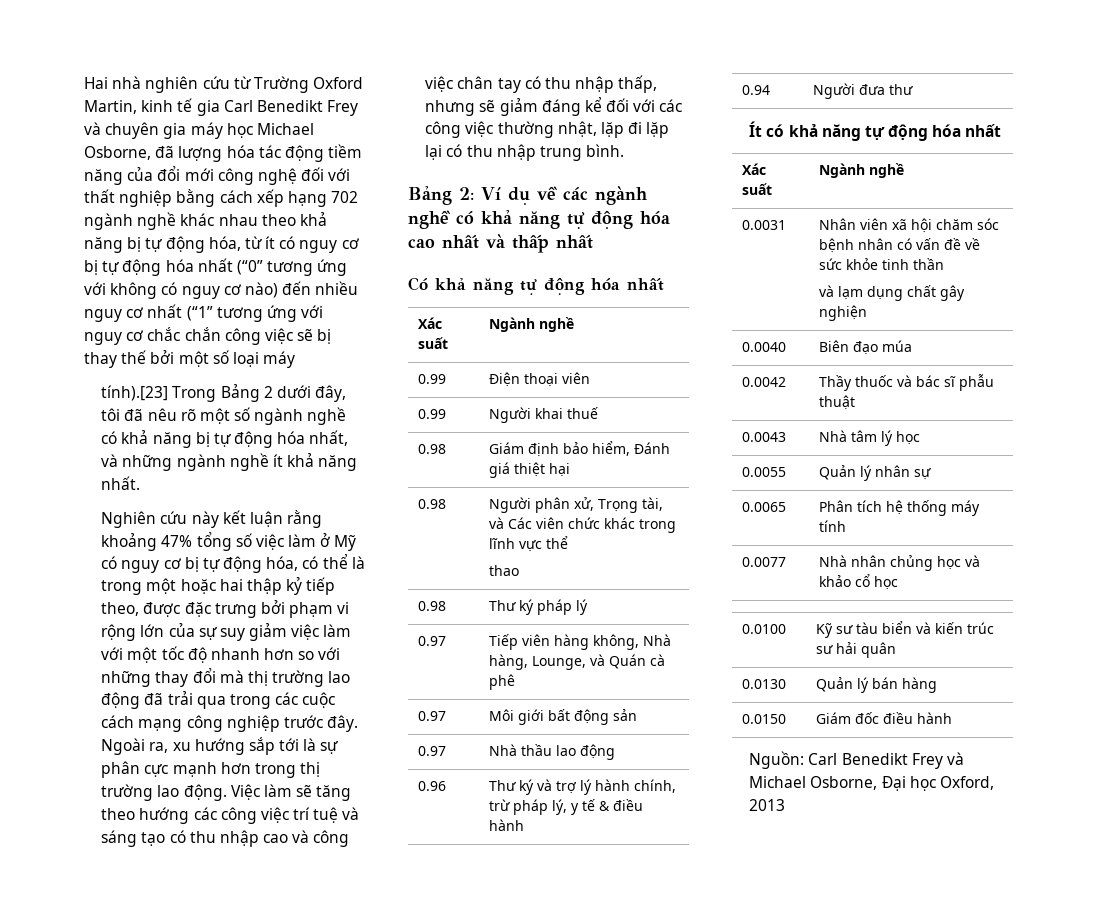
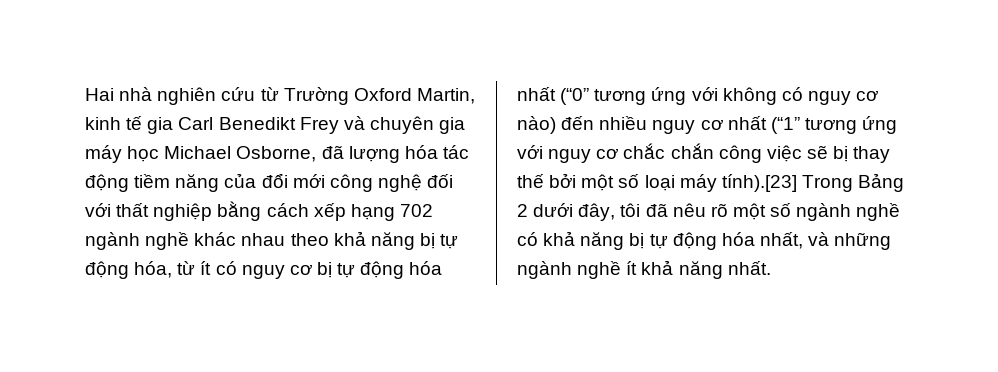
(296, 359) // -> (717, 183) none
[101,510,323,528] [101,532,357,551] [101,554,365,573] [101,577,336,595] [101,600,350,618] [101,623,352,641] [101,646,341,663] [101,668,351,687] [101,691,336,709] [101,715,359,732] [101,737,339,755] [101,761,321,778] [101,784,352,801] [101,807,360,824] [101,830,350,847] [425,75,658,93] [425,97,683,116] [425,121,670,138] [425,144,625,161] [408,186,647,205] [408,210,670,229] [408,234,593,253] [408,277,664,295] [417,317,442,329] [417,337,448,349] [488,317,574,332] [417,374,446,384] [488,372,590,387] [417,409,446,419] [488,407,598,423] [417,444,446,454] [488,441,670,457] [488,462,570,478] [417,499,446,509] [488,497,663,513] [488,517,676,533] [488,536,568,552] [488,565,519,576] [417,601,446,611] [488,599,588,615] [417,636,446,646] [488,634,671,650] [488,654,665,670] [488,674,515,690] [417,711,446,721] [488,709,637,725] [417,746,446,756] [488,744,615,760] [417,781,446,791] [488,779,676,795] [488,799,643,815] [488,819,524,831] [741,85,770,95] [812,83,913,99] [749,121,1002,141] [741,163,766,175] [741,183,772,195] [818,163,904,178] [741,220,786,230] [818,218,999,233] [818,238,980,253] [818,258,944,270] [818,285,965,301] [818,305,867,321] [741,342,786,352] [818,340,912,355] [741,377,786,387] [818,374,994,391] [818,395,855,410] [741,432,786,442] [818,430,920,446] [741,467,786,477] [818,465,931,481] [741,502,786,512] [818,500,980,516] [818,520,846,532] [741,557,786,567] [818,555,980,571] [818,574,898,590] [741,624,786,634] [815,621,994,638] [815,642,896,658] [741,679,786,689] [815,677,937,693] [741,714,786,724] [815,712,952,724] [749,751,964,769] [749,776,994,791] [749,799,786,811] // Nghiên cứu này kết luận rằng khoảng 47% tổng số việc làm ở Mỹ có nguy cơ bị tự động hóa, có thể là trong một hoặc hai thập kỷ tiếp theo, được đặc trưng bởi phạm vi rộng lớn của sự suy giảm việc làm với một tốc độ nhanh hơn so với những thay đổi mà thị trường lao động đã trải qua trong các cuộc cách mạng công nghiệp trước đây. Ngoài ra, xu hướng sắp tới là sự phân cực mạnh hơn trong thị trường lao động. Việc làm sẽ tăng theo hướng các công việc trí tuệ và sáng tạo có thu nhập cao và công việc chân tay có thu nhập thấp, nhưng sẽ giảm đáng kể đối với các công việc thường nhật, lặp đi lặp lại có thu nhập trung bình. // Bảng 2: Ví dụ về các ngành nghề có khả năng tự động hóa cao nhất và thấp nhất // Có khả năng tự động hóa nhất // Xác suất | Ngành nghề // 0.99 | Điện thoại viên // 0.99 | Người khai thuế // 0.98 | Giám định bảo hiểm, Đánh giá thiệt hại // 0.98 | Người phân xử, Trọng tài, và Các viên chức khác trong lĩnh vực thể // thao // 0.98 | Thư ký pháp lý // 0.97 | Tiếp viên hàng không, Nhà hàng, Lounge, và Quán cà phê // 0.97 | Môi giới bất động sản // 0.97 | Nhà thầu lao động // 0.96 | Thư ký và trợ lý hành chính, trừ pháp lý, y tế & điều hành // 0.94 | Người đưa thư // Ít có khả năng tự động hóa nhất // Xác suất | Ngành nghề // 0.0031 | Nhân viên xã hội chăm sóc bệnh nhân có vấn đề về sức khỏe tinh thần // và lạm dụng chất gây nghiện // 0.0040 | Biên đạo múa // 0.0042 | Thầy thuốc và bác sĩ phẫu thuật // 0.0043 | Nhà tâm lý học // 0.0055 | Quản lý nhân sự // 0.0065 | Phân tích hệ thống máy tính // 0.0077 | Nhà nhân chủng học và khảo cổ học // 0.0100 | Kỹ sư tàu biển và kiến trúc sư hải quân // 0.0130 | Quản lý bán hàng // 0.0150 | Giám đốc điều hành // Nguồn: Carl Benedikt Frey và Michael Osborne, Đại học Oxford, 2013 -> (771, 268) none

